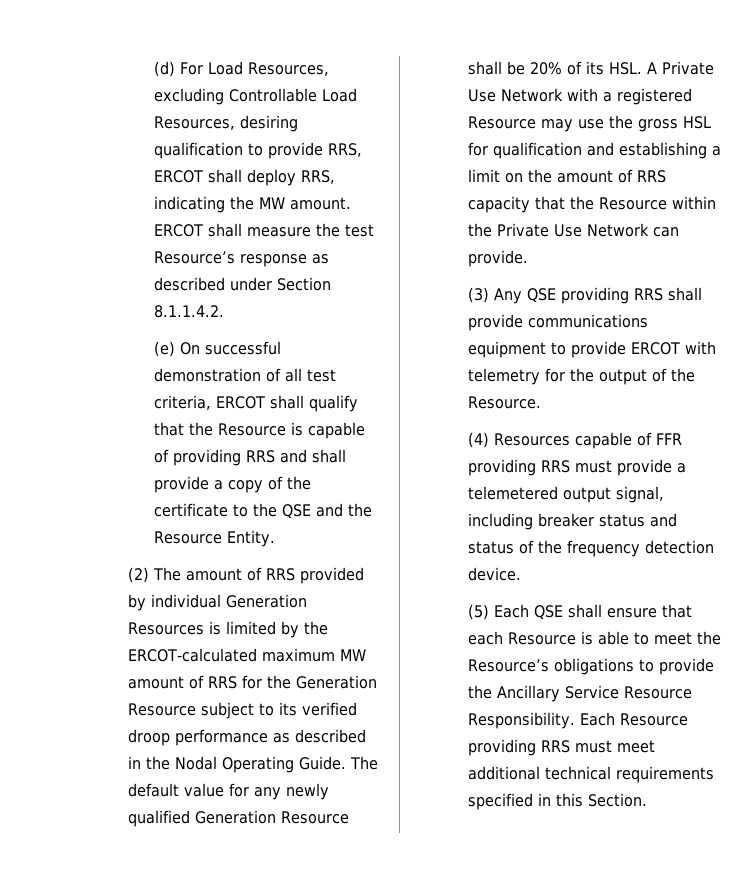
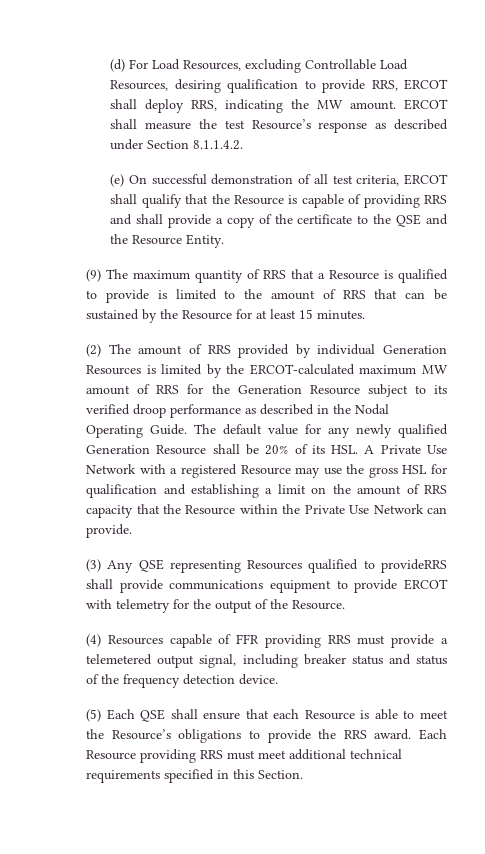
(276, 538) none -> [86,269,449,283] [86,289,447,303] [86,309,366,323] // (9) The maximum quantity of RRS that a Resource is qualified to provide is limited to the amount of RRS that can be sustained by the Resource for at least 15 minutes.
[560,287,663,304] providing RRS -> [169,559,447,573] representing Resources qualified to provideRRS
[496,685,692,702] [467,712,575,729] Ancillary Service Resource Responsibility. -> [343,729,412,740] RRS award.

